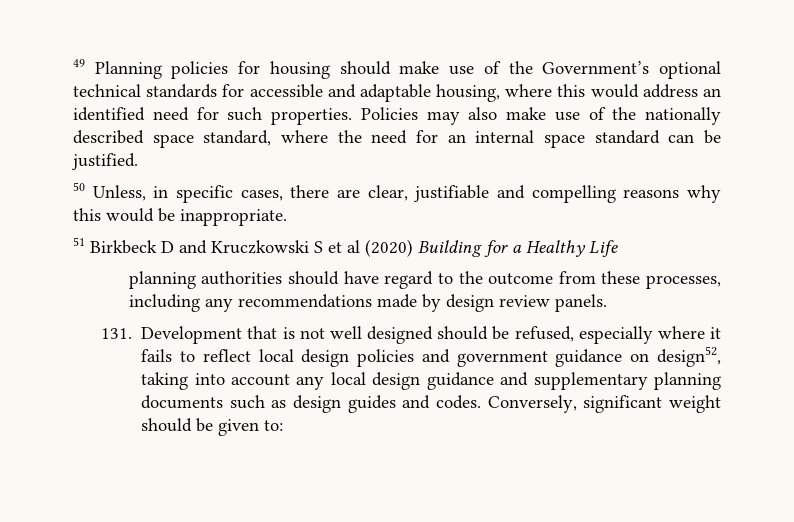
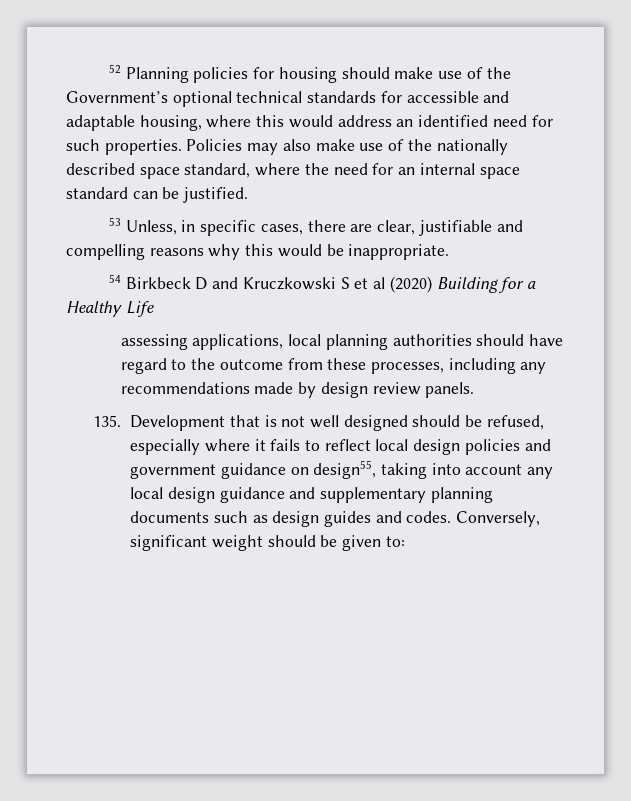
[73,59,85,67] 49 -> [108,64,121,74] 52
[73,182,85,191] 50 -> [108,217,121,226] 53
[73,237,85,246] 51 -> [108,274,121,283] 54
(618, 248) none -> [120,334,322,350] assessing applications, local
[100,328,132,339] 131. -> [93,415,122,427] 135.
[657,346,721,367] design52, -> [313,460,377,479] design55,

